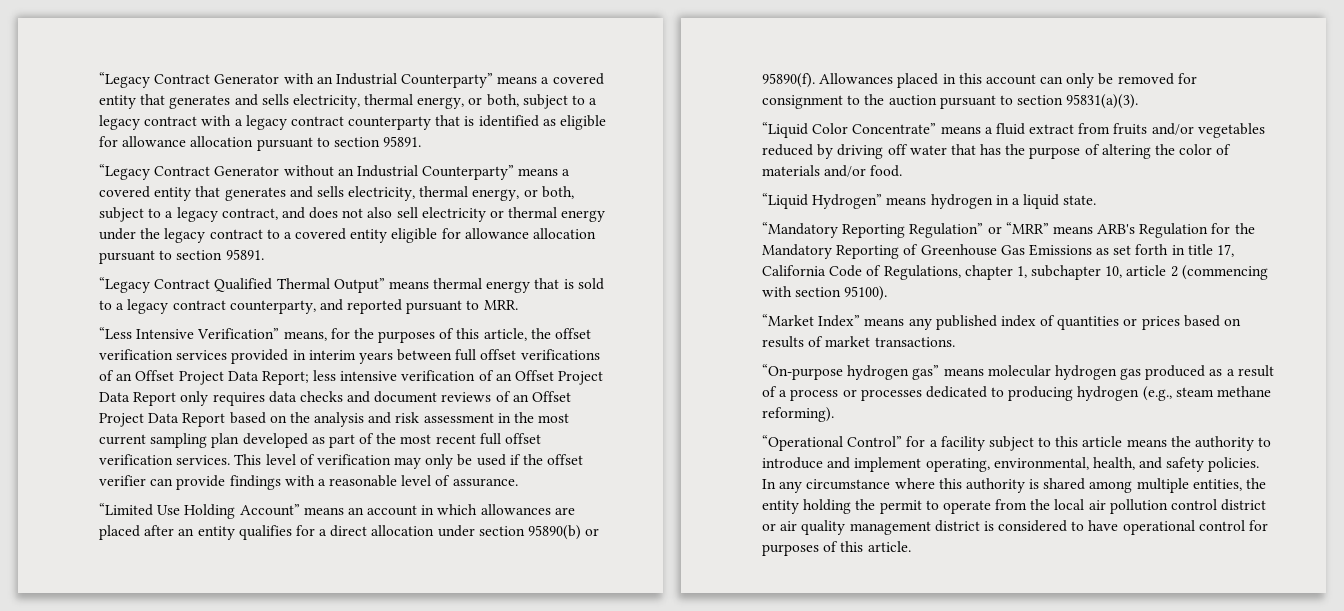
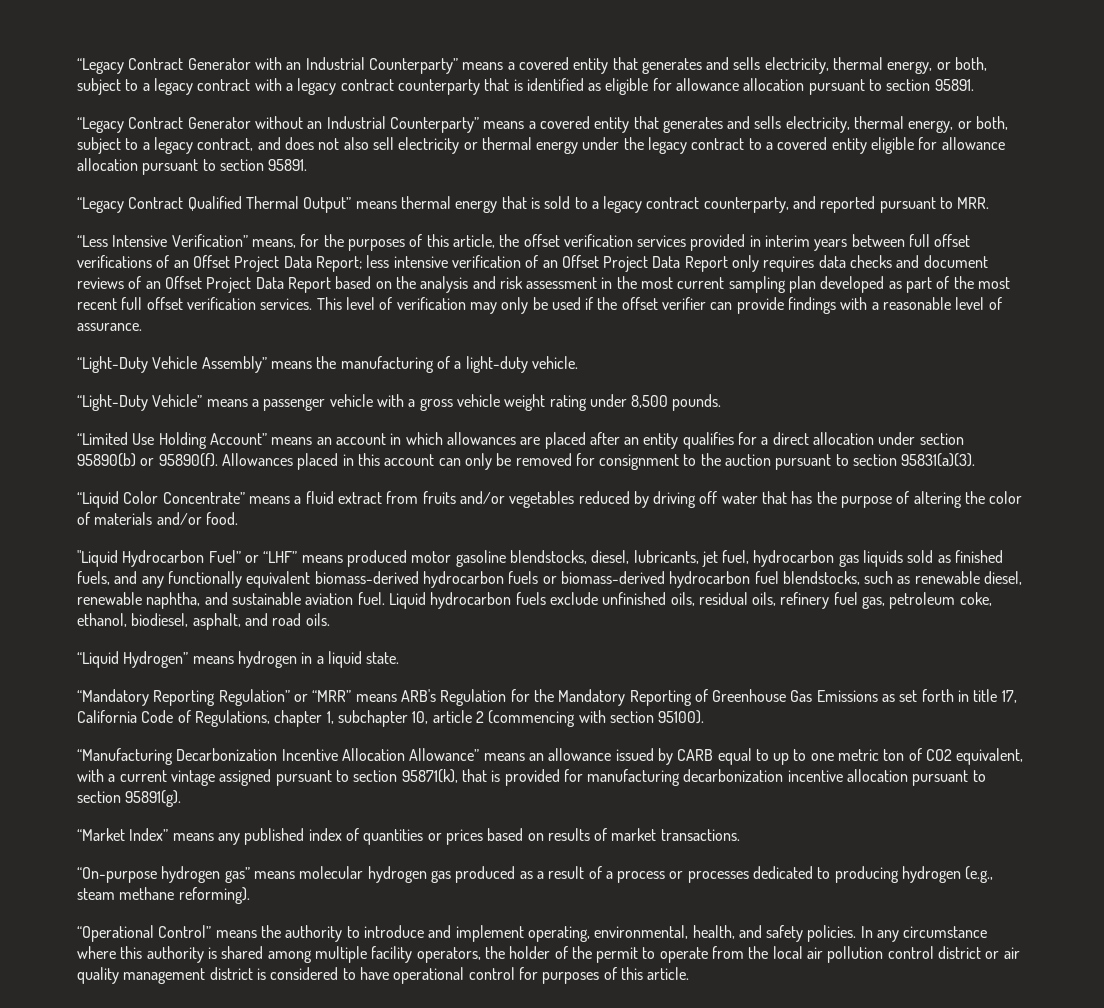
(518, 482) none -> [77,356,578,373] [77,394,722,411] // “Light-Duty Vehicle Assembly” means the manufacturing of a light-duty vehicle. // “Light-Duty Vehicle” means a passenger vehicle with a gross vehicle weight rating under 8,500 pounds.
(903, 171) none -> [77,550,1004,567] [77,571,1023,588] [77,592,992,609] [77,613,330,630] // "Liquid Hydrocarbon Fuel” or “LHF” means produced motor gasoline blendstocks, diesel, lubricants, jet fuel, hydrocarbon gas liquids sold as finished fuels, and any functionally equivalent biomass-derived hydrocarbon fuels or biomass-derived hydrocarbon fuel blendstocks, such as renewable diesel, renewable naphtha, and sustainable aviation fuel. Liquid hydrocarbon fuels exclude unfinished oils, residual oils, refinery fuel gas, petroleum coke, ethanol, biodiesel, asphalt, and road oils.
(888, 293) none -> [77,748,1024,765] [77,769,986,786] [77,790,182,807] // “Manufacturing Decarbonization Incentive Allocation Allowance” means an allowance issued by CARB equal to up to one metric ton of CO2 equivalent, with a current vintage assigned pursuant to section 95871(k), that is provided for manufacturing decarbonization incentive allocation pursuant to section 95891(g).
[906,436,1123,451] for a facility subject to this article -> (212, 931) none
[1192,478,1267,491] [762,499,852,514] entities, the entity holding -> [371,946,568,963] facility operators, the holder of

